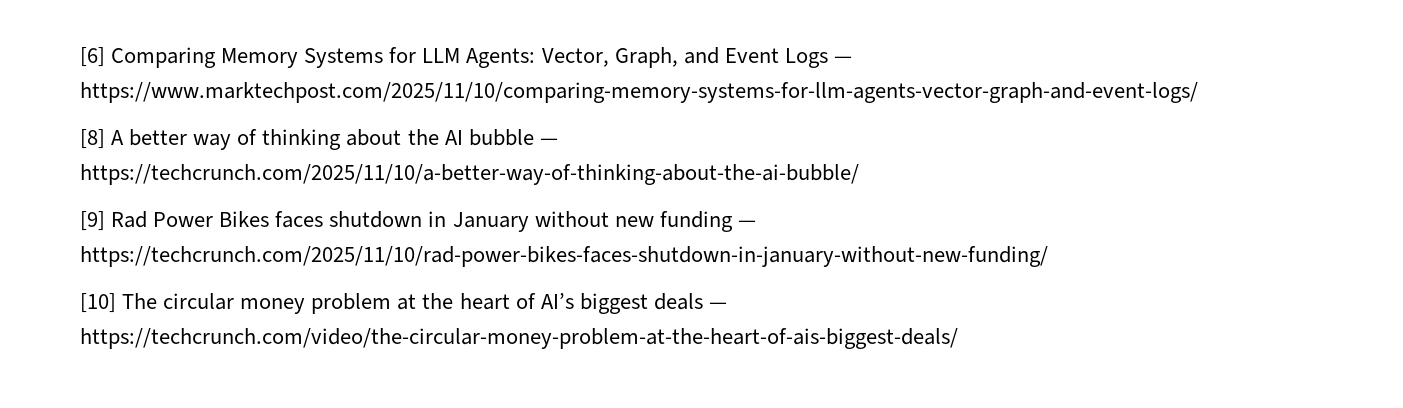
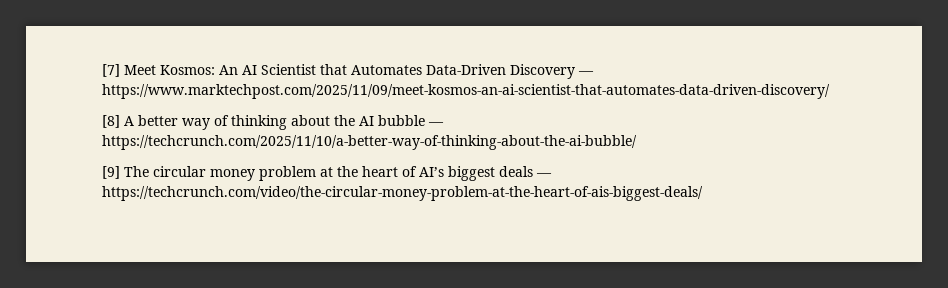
[80,47,852,68] [80,82,1198,103] [6] Comparing Memory Systems for LLM Agents: Vector, Graph, and Event Logs — https://www.marktechpost.com/2025/11/10/comparing-memory-systems-for-llm-agents-vector-graph-and-event-logs/ -> [102,64,594,79] [102,84,830,99] [7] Meet Kosmos: An AI Scientist that Automates Data-Driven Discovery — https://www.marktechpost.com/2025/11/09/meet-kosmos-an-ai-scientist-that-automates-data-driven-discovery/
[111,211,756,232] [80,246,1048,267] [80,293,116,313] Rad Power Bikes faces shutdown in January without new funding — https://techcrunch.com/2025/11/10/rad-power-bikes-faces-shutdown-in-january-without-new-funding/ // [10] -> (120, 172) none

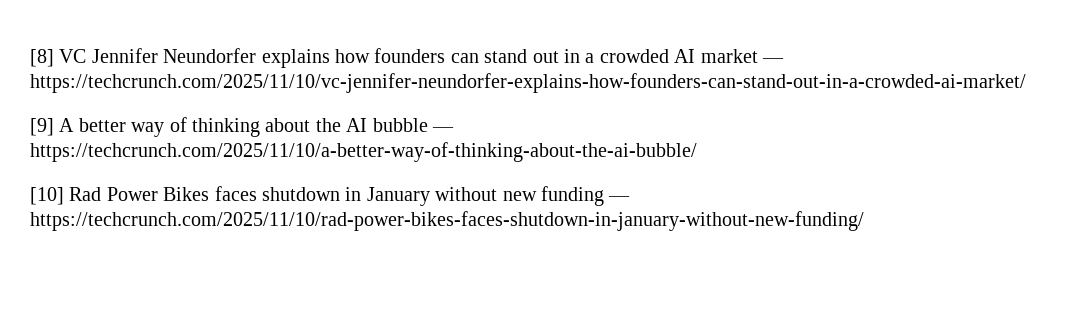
[102,64,594,79] [102,84,830,99] [102,115,120,128] [7] Meet Kosmos: An AI Scientist that Automates Data-Driven Discovery — https://www.marktechpost.com/2025/11/09/meet-kosmos-an-ai-scientist-that-automates-data-driven-discovery/ // [8] -> [30,48,784,68] [30,73,1026,93] [30,118,54,136] [8] VC Jennifer Neundorfer explains how founders can stand out in a crowded AI market — https://techcrunch.com/2025/11/10/vc-jennifer-neundorfer-explains-how-founders-can-stand-out-in-a-crowded-ai-market/ // [9]
[102,166,552,181] [102,186,703,201] [9] The circular money problem at the heart of AI’s biggest deals — https://techcrunch.com/video/the-circular-money-problem-at-the-heart-of-ais-biggest-deals/ -> [30,186,631,206] [30,211,864,231] [10] Rad Power Bikes faces shutdown in January without new funding — https://techcrunch.com/2025/11/10/rad-power-bikes-faces-shutdown-in-january-without-new-funding/

